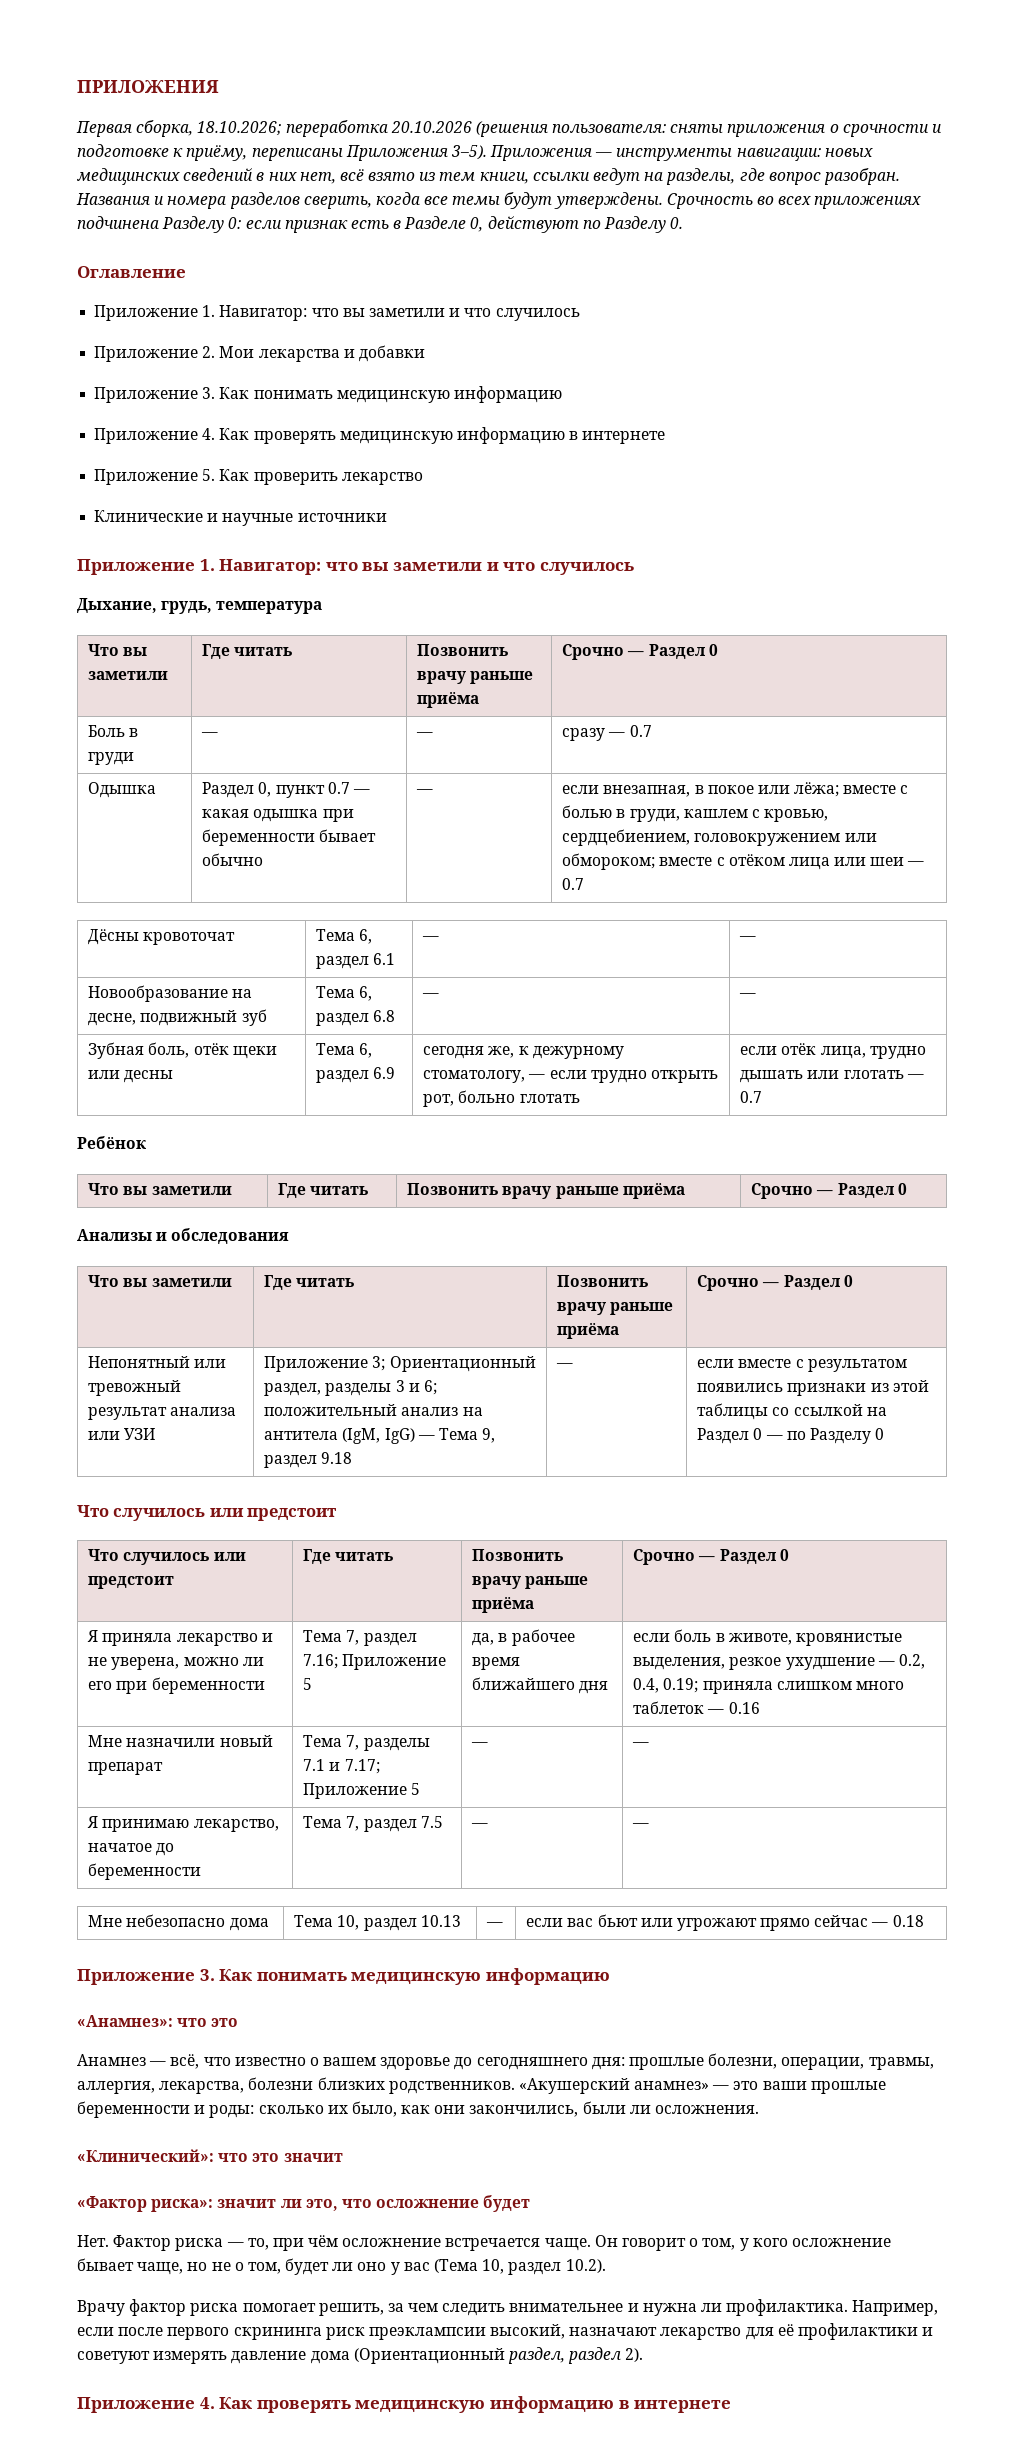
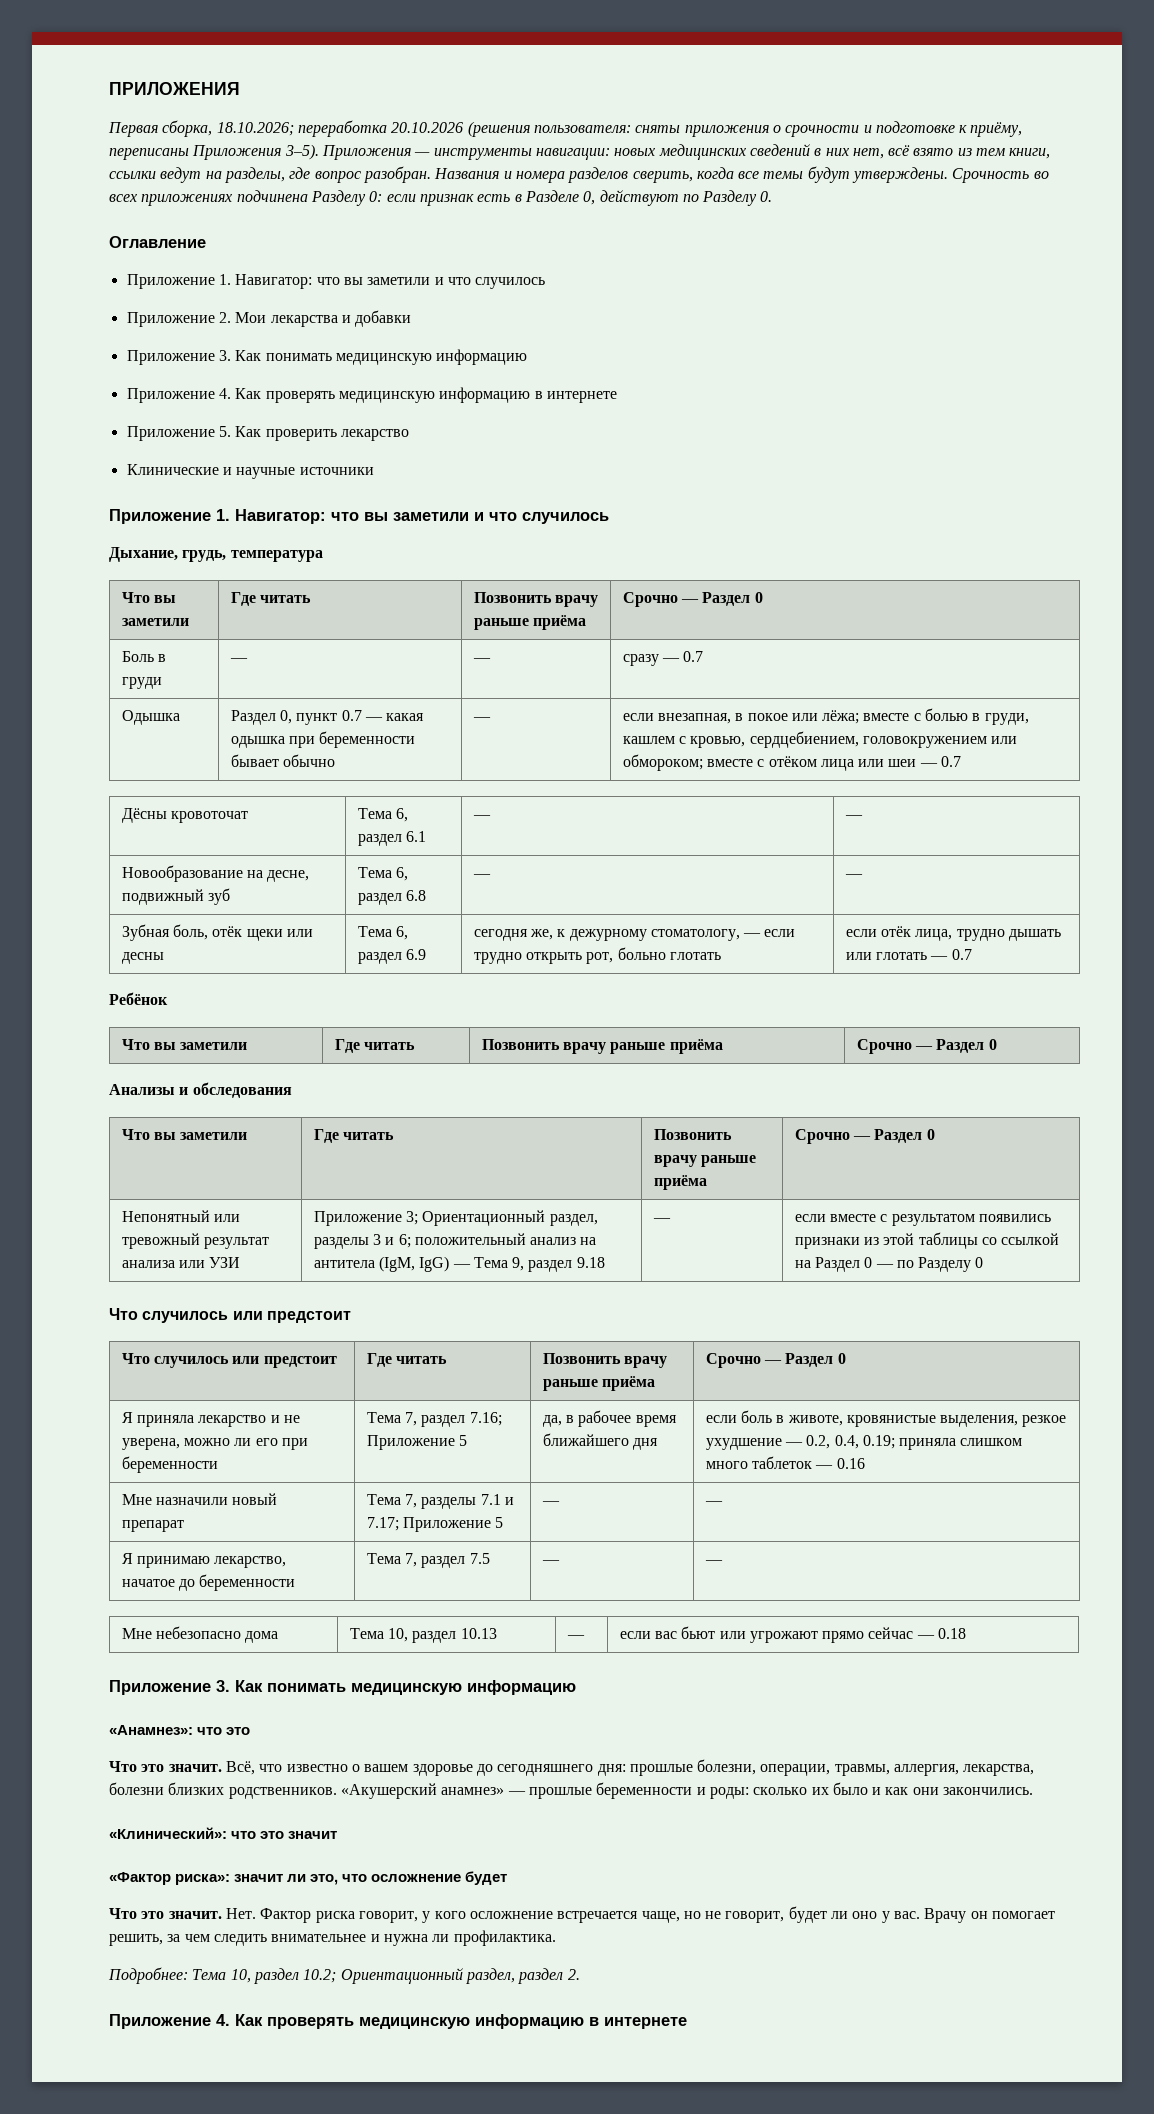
[77,2054,200,2069] Анамнез — всё, -> [109,1761,255,1775] Что это значит. Всё,
[733,2081,807,2090] это ваши -> (526, 1793) none
[351,2101,760,2117] было, как они закончились, были ли осложнения. -> [832,1782,1034,1795] было и как они закончились.
[77,2235,736,2251] Нет. Фактор риска — то, при чём осложнение встречается чаще. Он говорит о том, -> [109,1908,418,1923] Что это значит. Нет. Фактор риска говорит,
[77,2258,134,2271] бывает -> [557,1911,639,1923] встречается
[234,2262,281,2274] о том, -> [725,1911,785,1923] говорит,
[403,2259,606,2275] [77,2299,239,2316] вас (Тема 10, раздел 10.2). // Врачу фактор риска -> [894,1908,988,1923] вас. Врачу он
[852,2300,939,2316] [77,2323,934,2340] [77,2348,505,2364] Например, если после первого скрининга риск преэклампсии высокий, назначают лекарство для её профилактики и советуют измерять давление дома (Ориентационный -> [108,1967,463,1984] // Подробнее: Тема 10, раздел 10.2; Ориентационный
[625,2348,644,2362] 2). -> [567,1969,580,1980] 2.

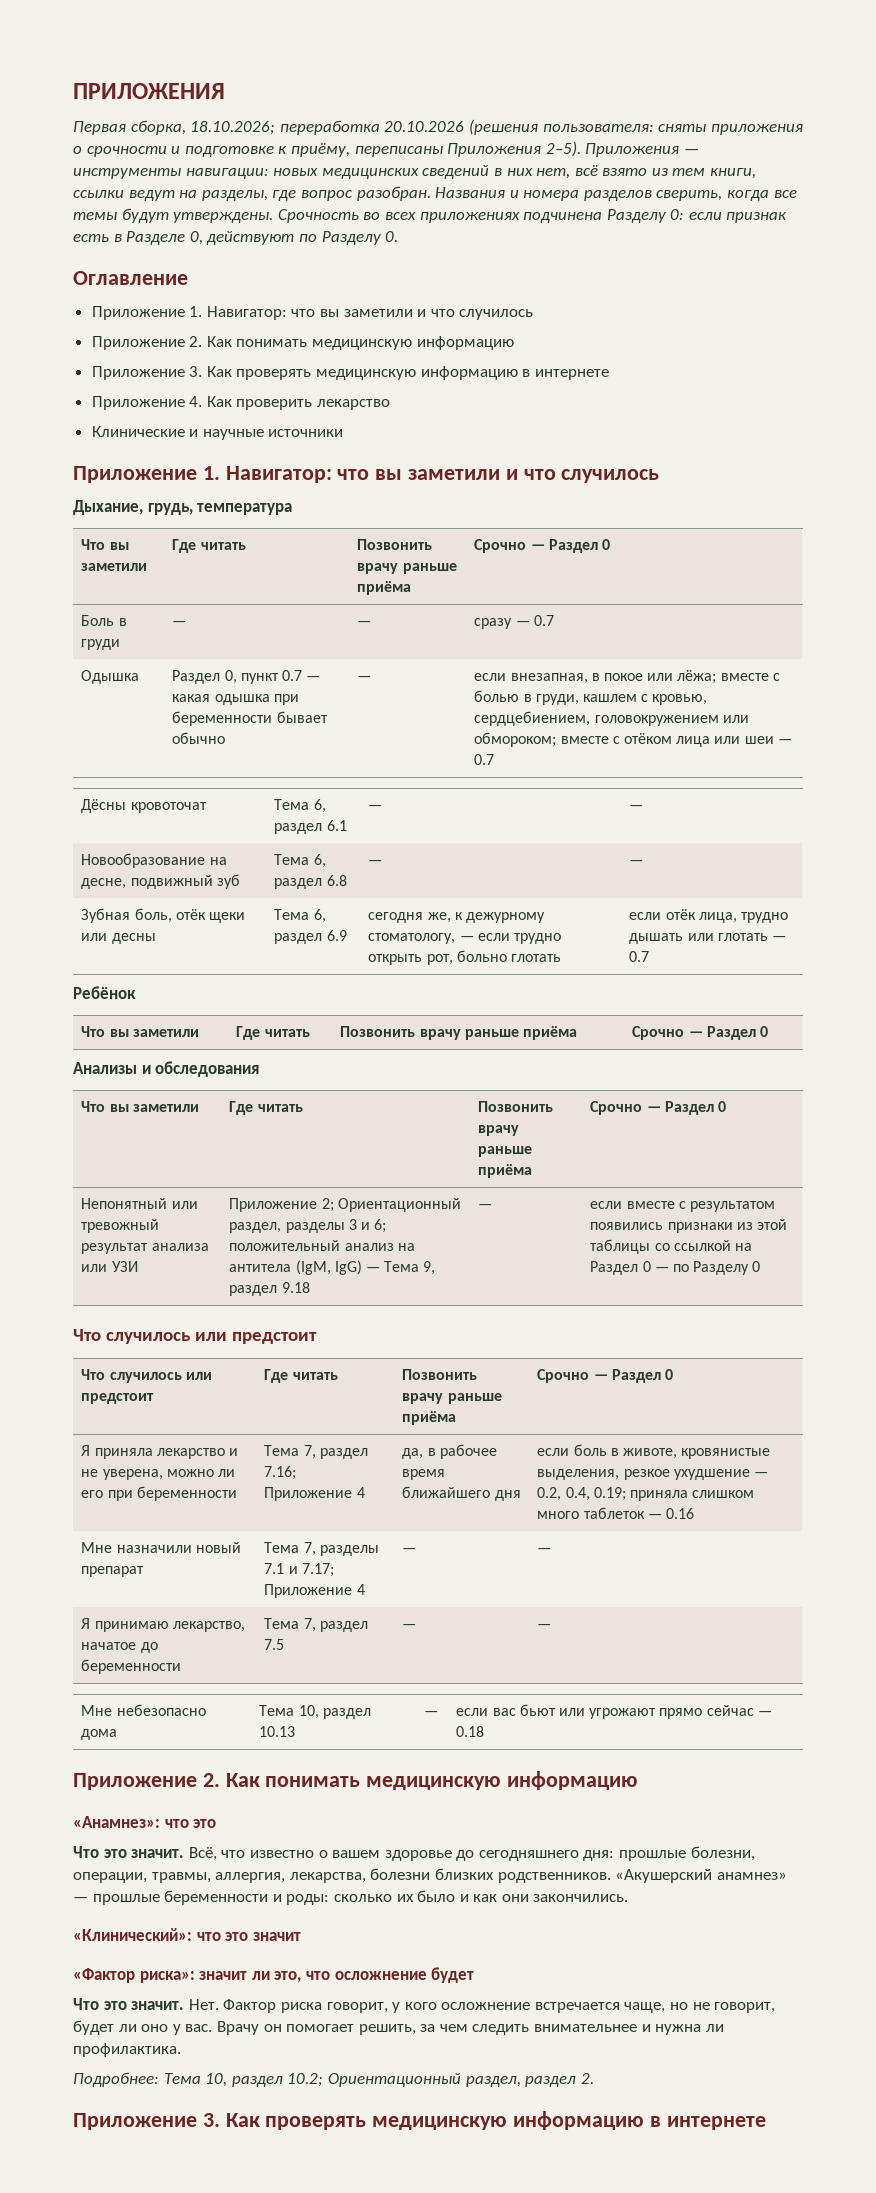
[284,144,319,160] 3–5). -> [545,141,581,157] 2–5).
[235,310,412,327] [126,350,231,365] Мои лекарства и добавки // Приложение 3. -> (203, 341) none
[218,388,231,399] 4. -> [189,366,203,377] 3.
[218,426,231,437] 5. -> [189,396,203,407] 4.
[405,1211,418,1225] 3; -> [321,1198,334,1212] 2;
[458,1435,467,1446] 5 -> [356,1487,365,1498] 4
[495,1517,504,1528] 5 -> [356,1584,365,1595] 4
[216,1680,230,1692] 3. -> [202,1773,220,1787] 2.
[216,2014,230,2026] 4. -> [202,2113,220,2127] 3.

